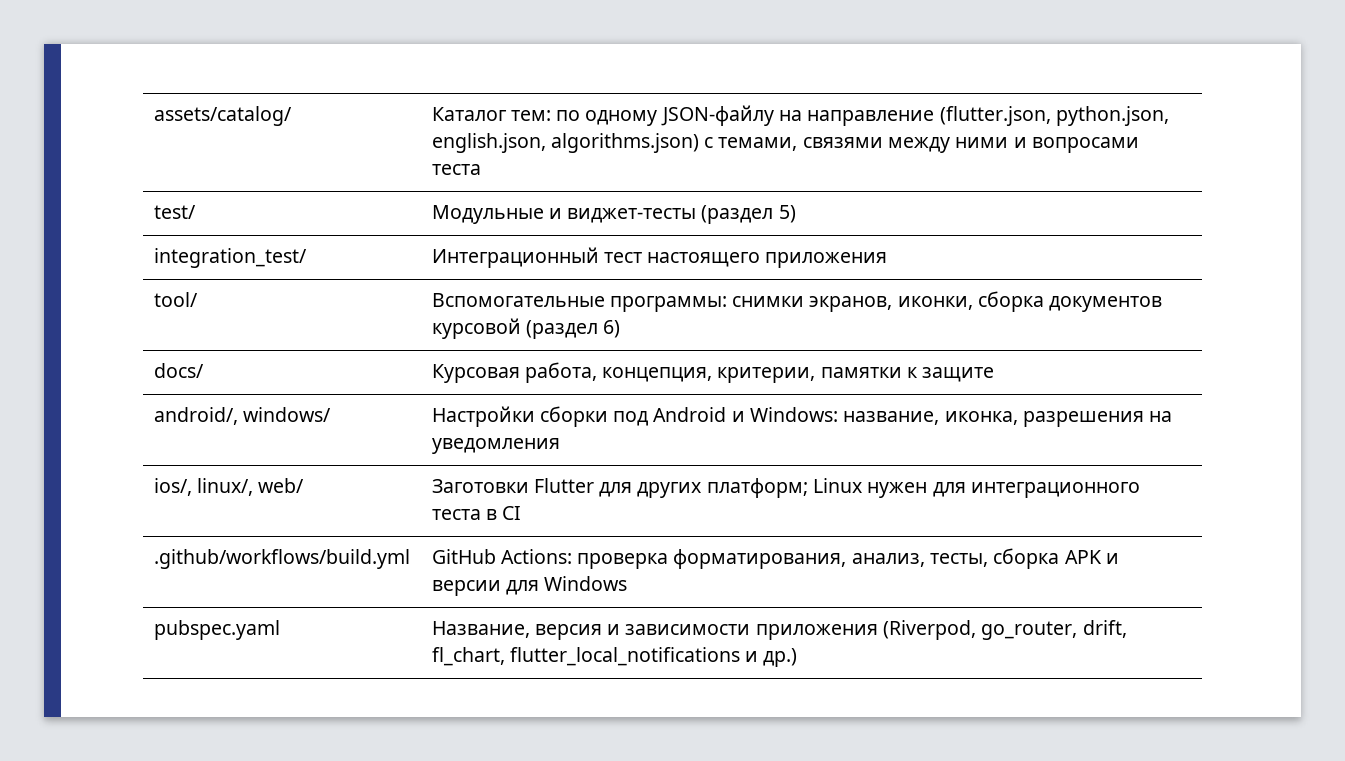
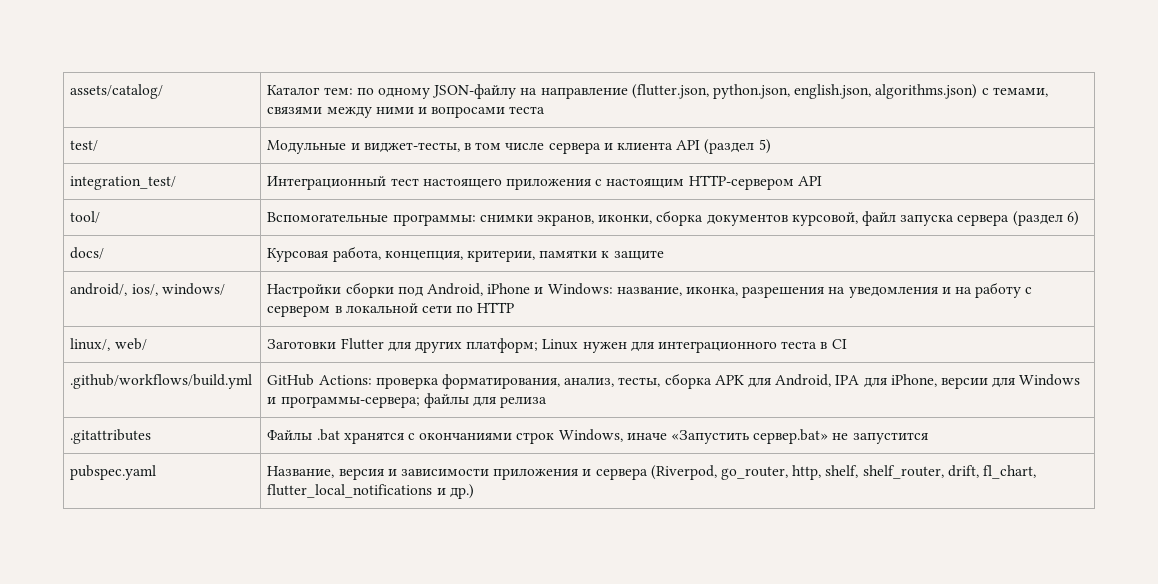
[567,208,697,223] виджет-тесты -> [363,140,701,154] виджет-тесты, в том числе сервера и клиента API
(888, 260) none -> [595,175,822,190] с настоящим HTTP-сервером API
[431,318,521,339] курсовой -> [791,211,1010,226] курсовой, файл запуска сервера
(238, 416) none -> [131,284,158,296] ios/,
[653,407,727,422] Android -> [427,283,531,296] Android, iPhone
[153,478,192,496] // ios/, -> [941,282,1033,298] [267,302,515,317] и на работу с сервером в локальной сети по HTTP //
[1105,553,1119,564] [431,576,628,596] и версии для Windows -> [747,374,1081,389] [267,393,548,408] [70,429,152,444] [267,429,928,444] для Android, IPA для iPhone, версии для Windows и программы-сервера; файлы для релиза // .gitattributes | Файлы .bat хранятся с окончаниями строк Windows, иначе «Запустить сервер.bat» не запустится
[882,620,1078,640] (Riverpod, go_router, -> [582,465,944,480] и сервера (Riverpod, go_router, http, shelf, shelf_router,

